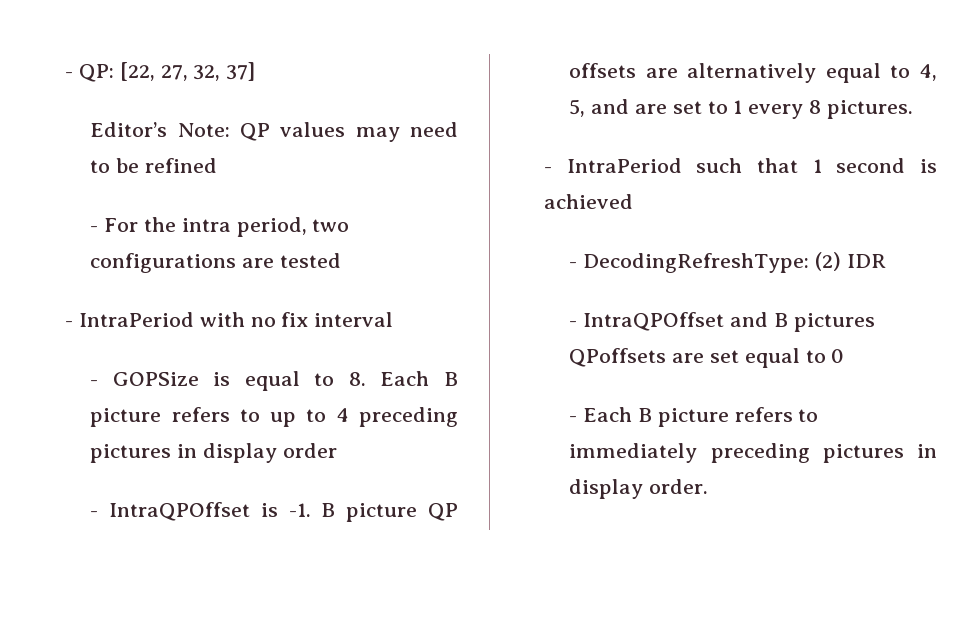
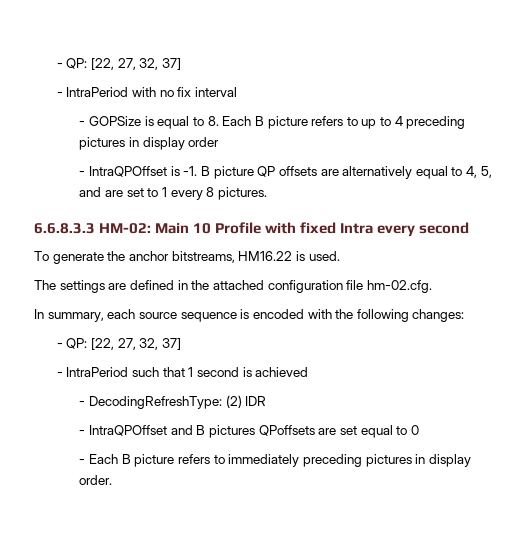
[65,62,256,82] [90,122,458,142] [90,158,218,173] [90,217,350,237] [90,253,342,273] - QP: [22, 27, 32, 37] // Editor’s Note: QP values may need to be refined // - For the intra period, two configurations are tested -> [56,58,181,70] - QP: [22, 27, 32, 37]
(913, 109) none -> [34,222,470,237] [34,251,340,264] [34,280,432,293] [34,309,465,322] [56,338,181,350] // 6.6.8.3.3 HM-02: Main 10 Profile with fixed Intra every second // To generate the anchor bitstreams, HM16.22 is used. // The settings are defined in the attached configuration file hm-02.cfg. // In summary, each source sequence is encoded with the following changes: // - QP: [22, 27, 32, 37]

